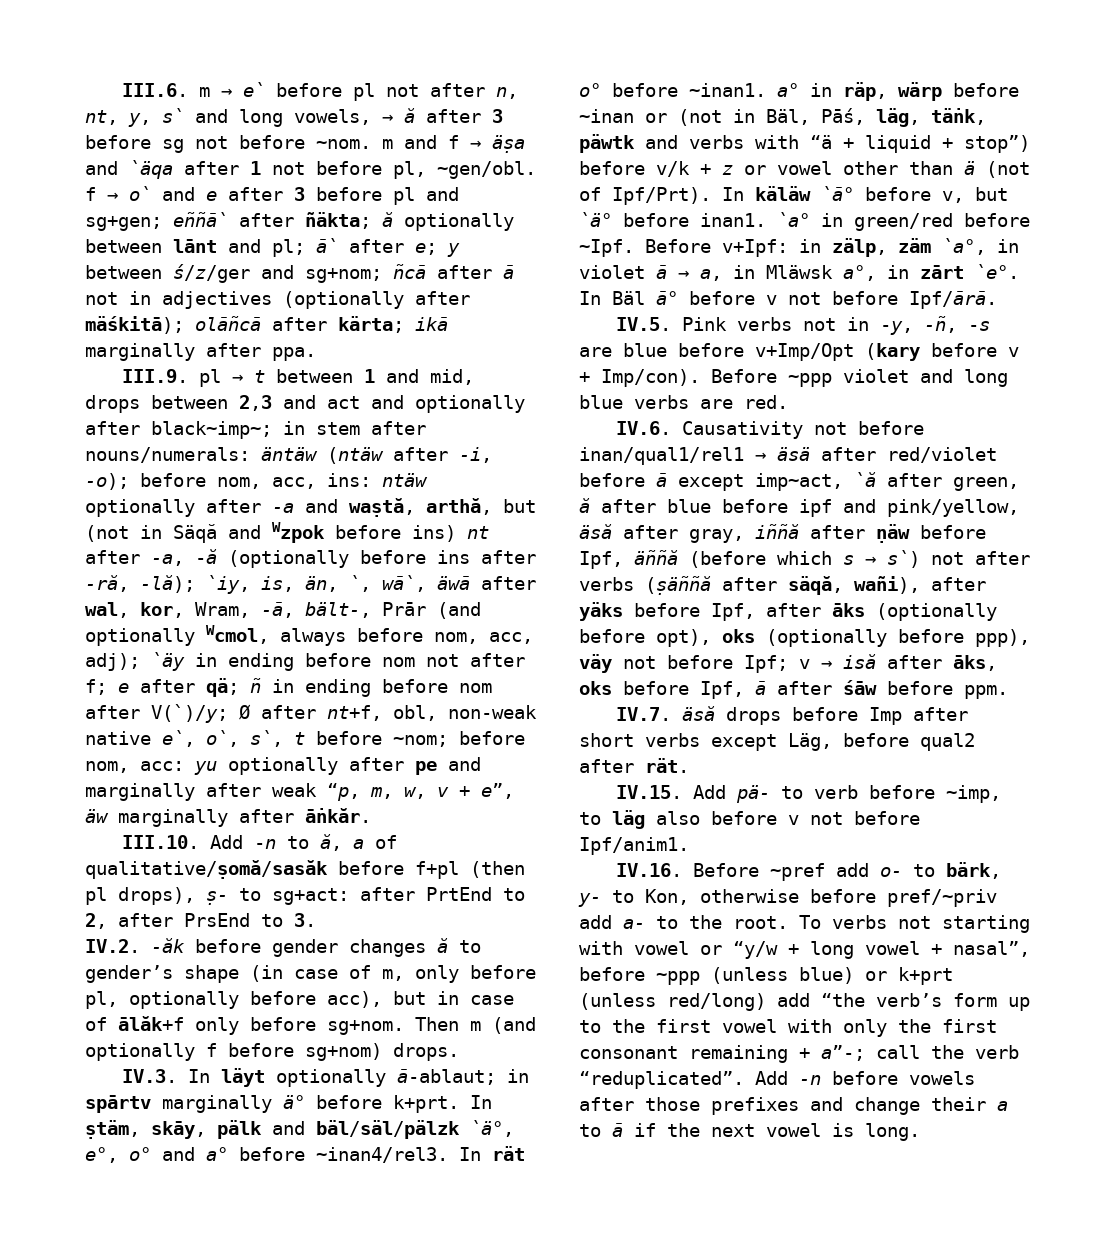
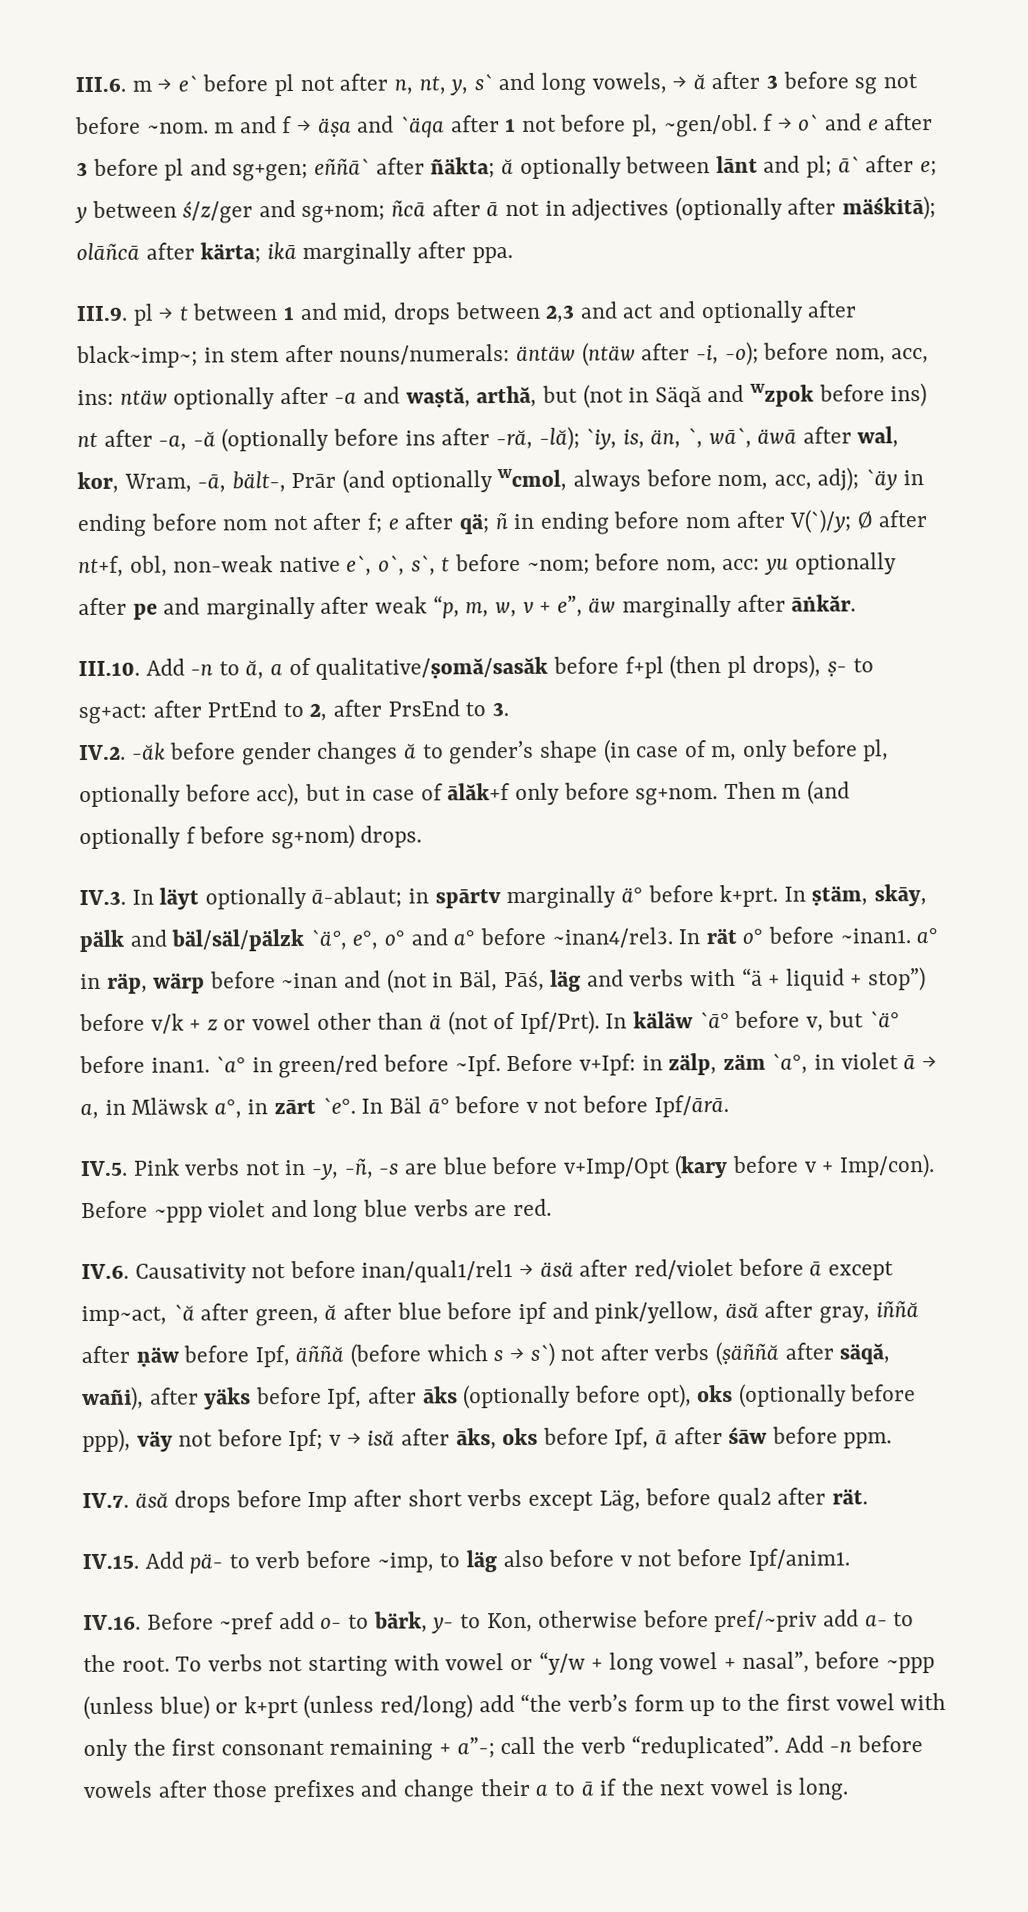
[645,113,667,123] or -> [344,970,382,988] and
[876,108,986,127] [579,134,635,153] läg, täṅk, päwtk -> [550,969,582,992] läg

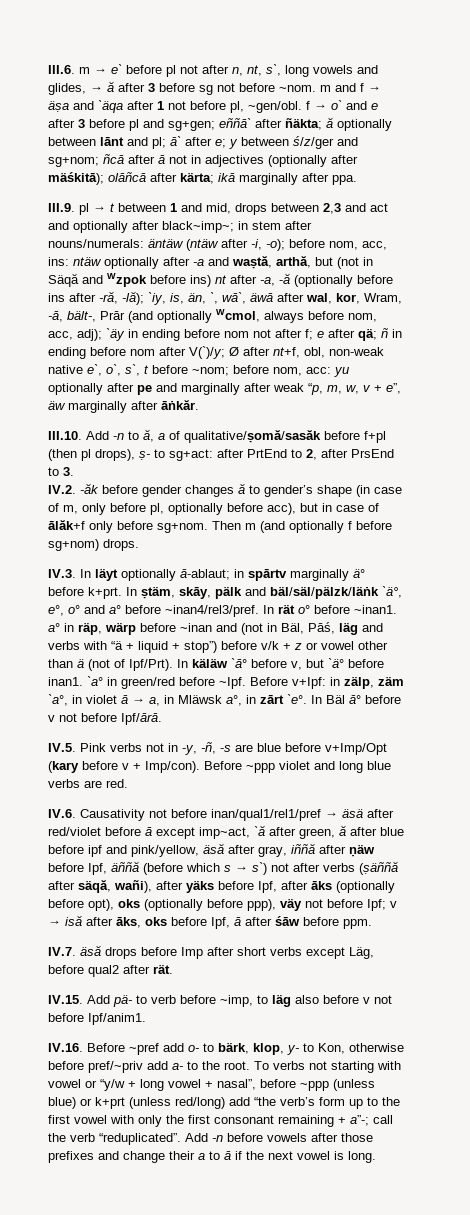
[449,72,667,96] y, s` and long vowels, -> [266,64,378,77] [48,83,86,95] s`, long vowels and glides,
[171,928,305,952] bäl/säl/pälzk -> [270,586,379,599] bäl/säl/pälzk/läṅk
[551,927,673,948] ~inan4/rel3. -> [165,605,259,617] ~inan4/rel3/pref.
[361,1260,514,1283] inan/qual1/rel1 -> [211,809,321,821] inan/qual1/rel1/pref
(428, 1622) none -> [253,1043,284,1055] klop,

